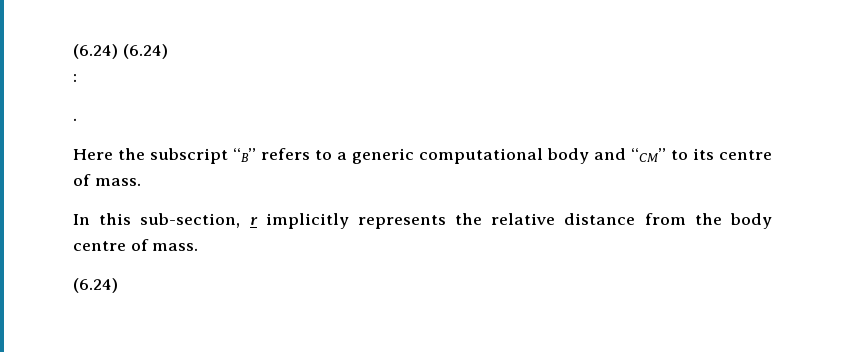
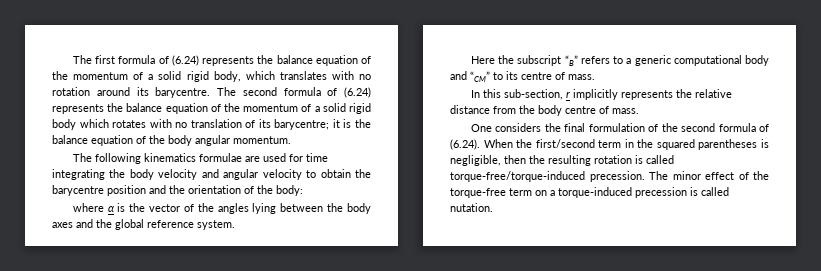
[73,44,168,59] [73,74,77,82] [73,118,77,121] (6.24) (6.24) // : // . -> [72,55,371,66] [52,71,371,82] [52,87,371,98] [52,103,371,114] [52,119,371,130] [52,135,291,146] [72,153,328,164] [52,169,372,180] [52,185,303,196] [72,203,371,214] [52,219,235,230] The first formula of (6.24) represents the balance equation of the momentum of a solid rigid body, which translates with no rotation around its barycentre. The second formula of (6.24) represents the balance equation of the momentum of a solid rigid body which rotates with no translation of its barycentre; it is the balance equation of the body angular momentum. // The following kinematics formulae are used for time integrating the body velocity and angular velocity to obtain the barycentre position and the orientation of the body: // where α is the vector of the angles lying between the body axes and the global reference system.
[73,278,118,293] (6.24) -> [470,123,769,132] [450,139,769,150] [450,155,674,166] [450,171,769,182] [450,187,729,198] [450,203,493,212] One considers the final formulation of the second formula of (6.24). When the first/second term in the squared parentheses is negligible, then the resulting rotation is called torque-free/torque-induced precession. The minor effect of the torque-free term on a torque-induced precession is called nutation.

